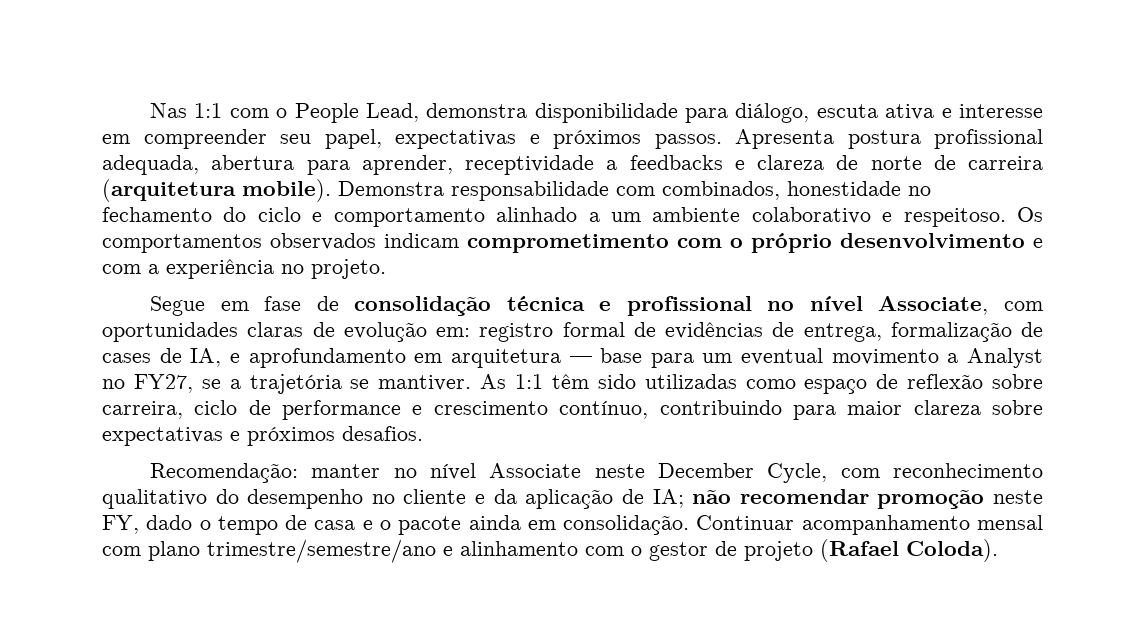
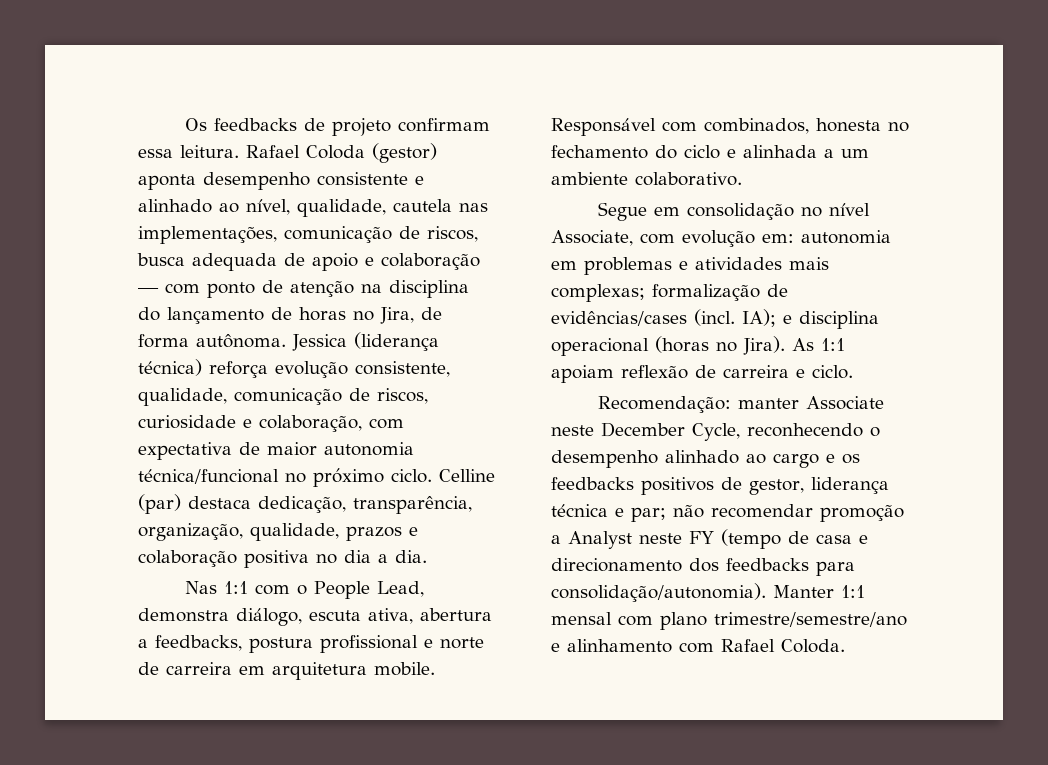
(150, 110) none -> [185,118,491,136] [138,143,437,163] [138,172,424,190] [138,199,488,217] [138,226,478,244] [137,253,480,271] [138,280,469,298] [138,307,442,324] [138,332,439,351] [138,359,450,378] [138,388,428,406] [138,415,404,432] [138,442,414,460] [138,468,495,487] [138,494,472,514] [138,523,418,541] [138,550,427,568] Os feedbacks de projeto confirmam essa leitura. Rafael Coloda (gestor) aponta desempenho consistente e alinhado ao nível, qualidade, cautela nas implementações, comunicação de riscos, busca adequada de apoio e colaboração — com ponto de atenção na disciplina do lançamento de horas no Jira, de forma autônoma. Jessica (liderança técnica) reforça evolução consistente, qualidade, comunicação de riscos, curiosidade e colaboração, com expectativa de maior autonomia técnica/funcional no próximo ciclo. Celline (par) destaca dedicação, transparência, organização, qualidade, prazos e colaboração positiva no dia a dia. //
[534,103,1043,123] [102,129,1043,149] [102,155,1043,175] [102,179,609,202] disponibilidade para diálogo, escuta ativa e interesse em compreender seu papel, expectativas e próximos passos. Apresenta postura profissional adequada, abertura para aprender, receptividade a feedbacks e clareza de norte de carreira (arquitetura mobile). Demonstra responsabilidade -> [236,608,492,626] [138,635,484,653] [138,662,435,680] [551,118,656,136] diálogo, escuta ativa, abertura a feedbacks, postura profissional e norte de carreira em arquitetura mobile. Responsável
[787,181,901,196] honestidade -> [816,118,881,132] honesta
[333,207,578,227] comportamento alinhado -> [743,145,817,158] alinhada
[751,207,1043,227] [102,233,1043,253] [102,259,386,279] [150,296,1043,316] [102,322,1043,342] [102,348,1043,368] [102,374,1043,394] [102,400,1043,420] [102,426,423,446] colaborativo e respeitoso. Os comportamentos observados indicam comprometimento com o próprio desenvolvimento e com a experiência no projeto. // Segue em fase de consolidação técnica e profissional no nível Associate, com oportunidades claras de evolução em: registro formal de evidências de entrega, formalização de cases de IA, e aprofundamento em arquitetura — base para um eventual movimento a Analyst no FY27, se a trajetória se mantiver. As 1:1 têm sido utilizadas como espaço de reflexão sobre carreira, ciclo de performance e crescimento contínuo, contribuindo para maior clareza sobre expectativas e próximos desafios. -> [635,172,742,186] [598,202,871,221] [551,230,891,247] [551,257,829,275] [551,284,788,302] [551,309,879,329] [551,336,845,356] [551,365,853,383] colaborativo. // Segue em consolidação no nível Associate, com evolução em: autonomia em problemas e atividades mais complexas; formalização de evidências/cases (incl. IA); e disciplina operacional (horas no Jira). As 1:1 apoiam reflexão de carreira e ciclo.
[393,463,477,480] no nível -> (800, 403) none
[840,463,1043,478] [102,489,1044,509] [102,515,970,535] com reconhecimento qualitativo do desempenho no cliente e da aplicação de IA; não recomendar promoção neste FY, dado o tempo de casa e o pacote ainda em consolidação. Continuar acompanhamento -> [747,423,880,437] [551,450,860,468] [551,477,889,495] [551,504,904,522] [551,529,868,549] [551,558,855,576] [551,583,865,602] reconhecendo o desempenho alinhado ao cargo e os feedbacks positivos de gestor, liderança técnica e par; não recomendar promoção a Analyst neste FY (tempo de casa e direcionamento dos feedbacks para consolidação/autonomia). Manter 1:1
[631,539,998,562] o gestor de projeto (Rafael Coloda). -> [721,639,845,653] Rafael Coloda.

